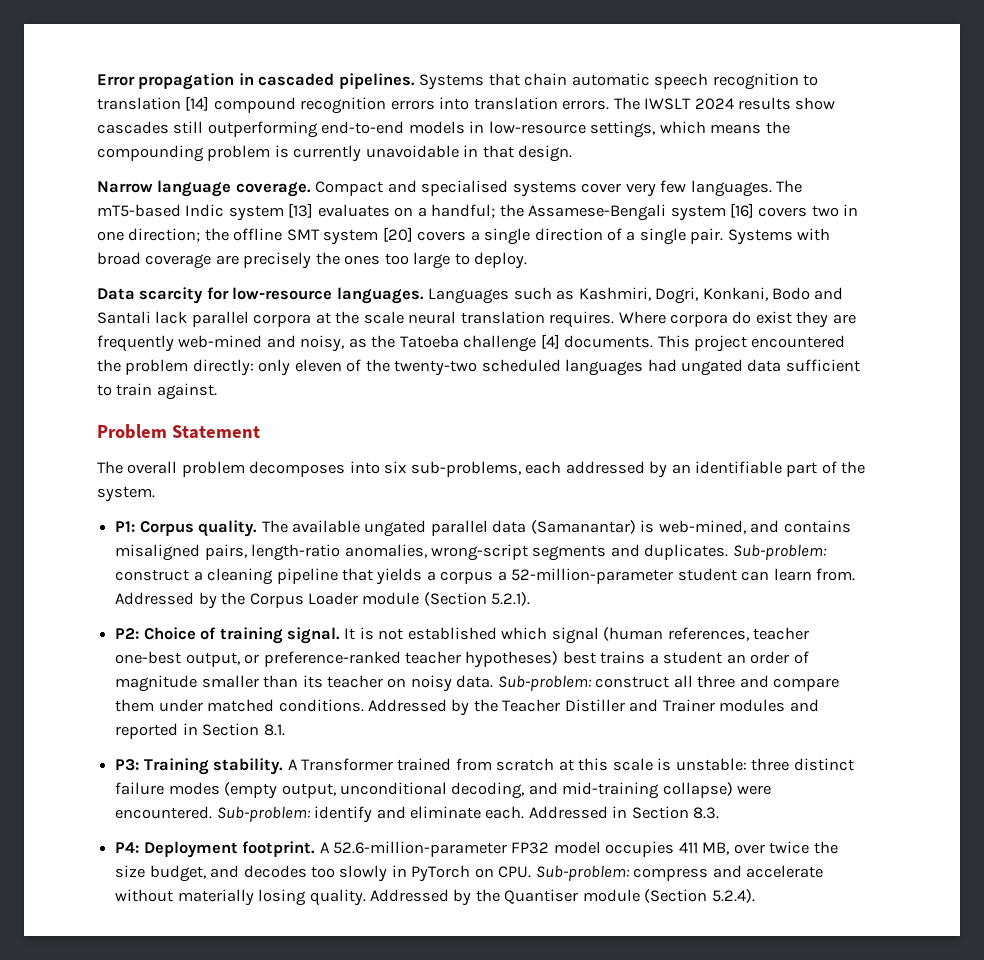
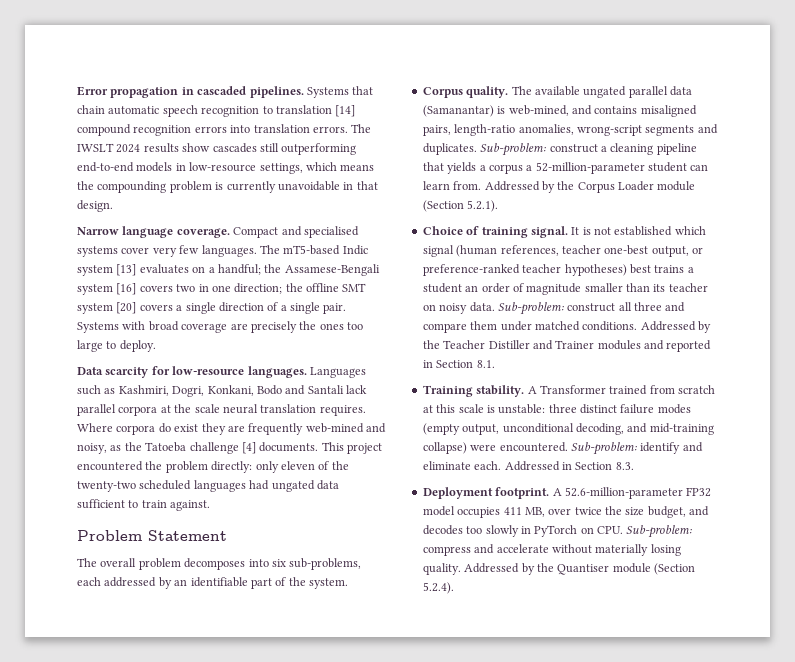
[115,521,136,532] P1: -> (348, 583) none
[115,628,140,639] P2: -> (499, 206) none
[115,759,140,771] P3: -> (495, 364) none
[115,842,140,853] P4: -> (634, 466) none

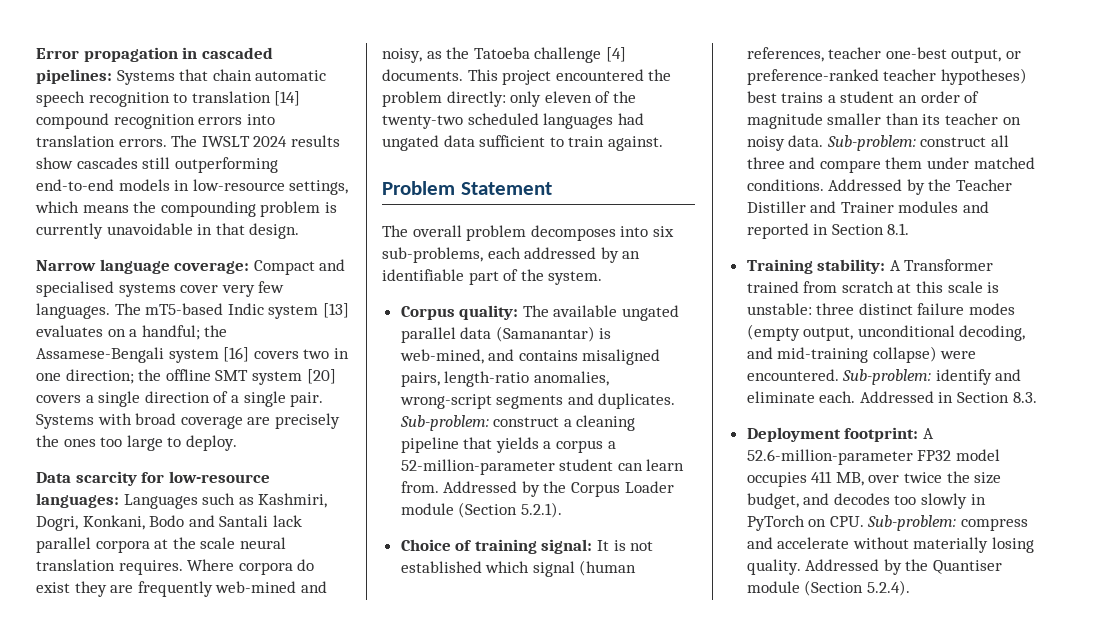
[249,86,304,98] pipelines. -> [36,69,112,84] pipelines:
[176,228,230,238] coverage. -> [174,261,250,274] coverage:
[247,366,307,378] languages. -> [36,493,119,508] languages:
[466,86,509,98] quality. -> [459,305,519,320] quality:
[530,226,568,238] signal. -> [541,539,593,554] signal:
[476,385,525,397] stability. -> [817,259,886,274] stability:
[495,487,550,499] footprint. -> [844,427,919,442] footprint:

